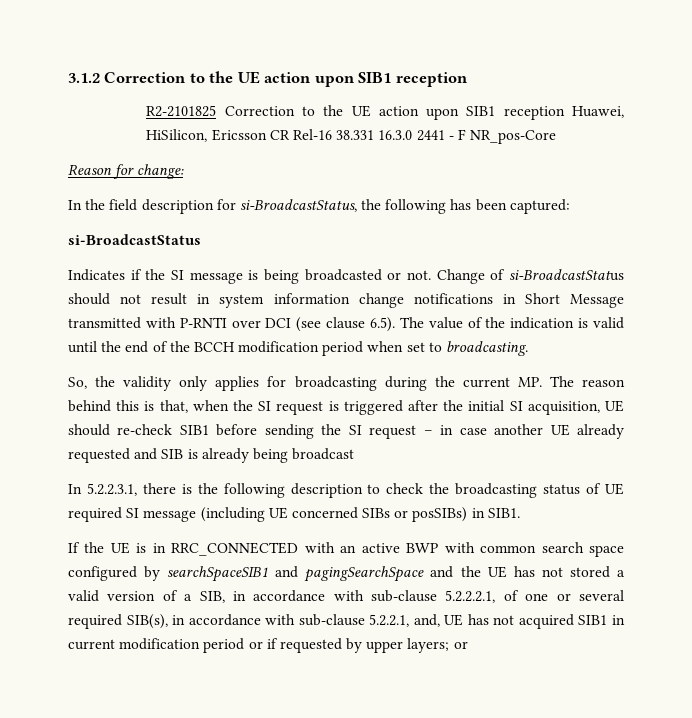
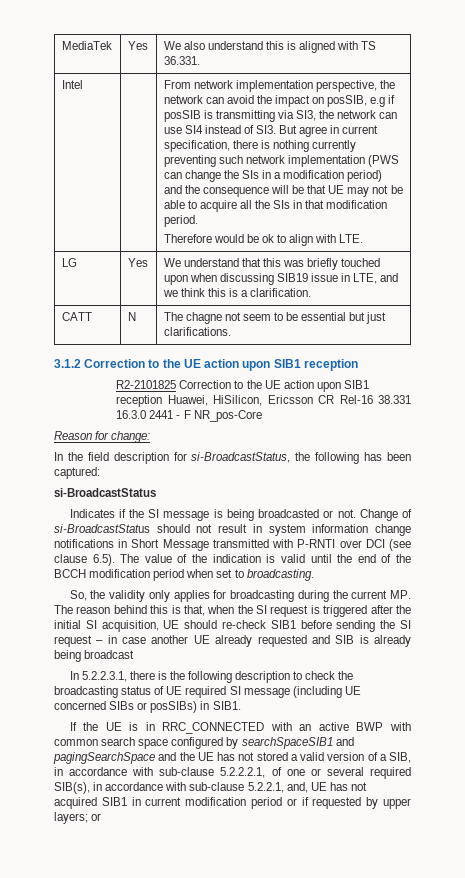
(68, 78) none -> [61,41,112,50] [127,41,148,50] [163,41,377,53] [163,56,200,65] [61,80,83,89] [163,80,396,92] [163,95,396,107] [163,110,398,122] [163,125,379,137] [163,140,357,152] [163,155,400,167] [163,170,383,182] [163,185,403,197] [163,200,388,212] [163,215,198,227] [163,234,364,246] [61,258,77,267] [127,258,148,267] [163,258,381,270] [163,273,399,285] [162,288,312,297] [61,312,92,321] [127,312,136,321] [163,312,387,324] [163,327,231,336] MediaTek | Yes | We also understand this is aligned with TS 36.331. // Intel | | From network implementation perspective, the network can avoid the impact on posSIB, e.g if posSIB is transmitting via SI3, the network can use SI4 instead of SI3. But agree in current specification, there is nothing currently preventing such network implementation (PWS can change the SIs in a modification period) and the consequence will be that UE may not be able to acquire all the SIs in that modification period. // Therefore would be ok to align with LTE. // LG | Yes | We understand that this was briefly touched upon when discussing SIB19 issue in LTE, and we think this is a clarification. // CATT | N | The chagne not seem to be essential but just clarifications. //

